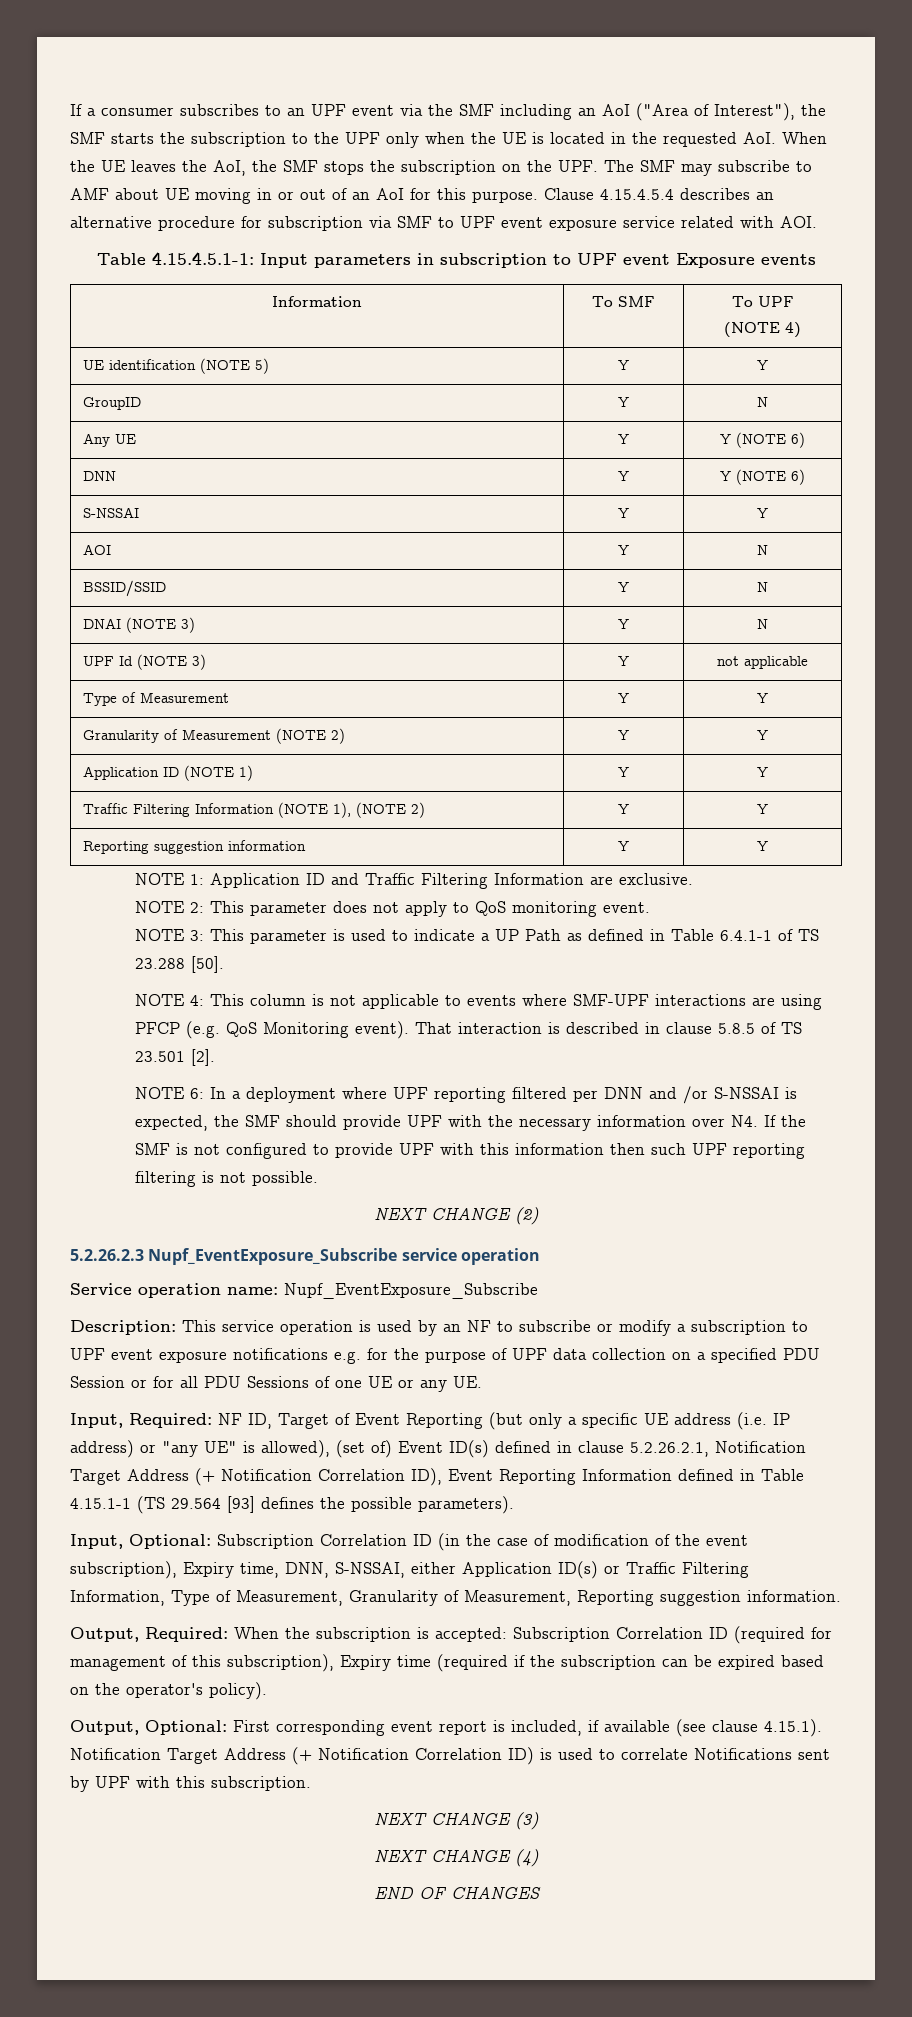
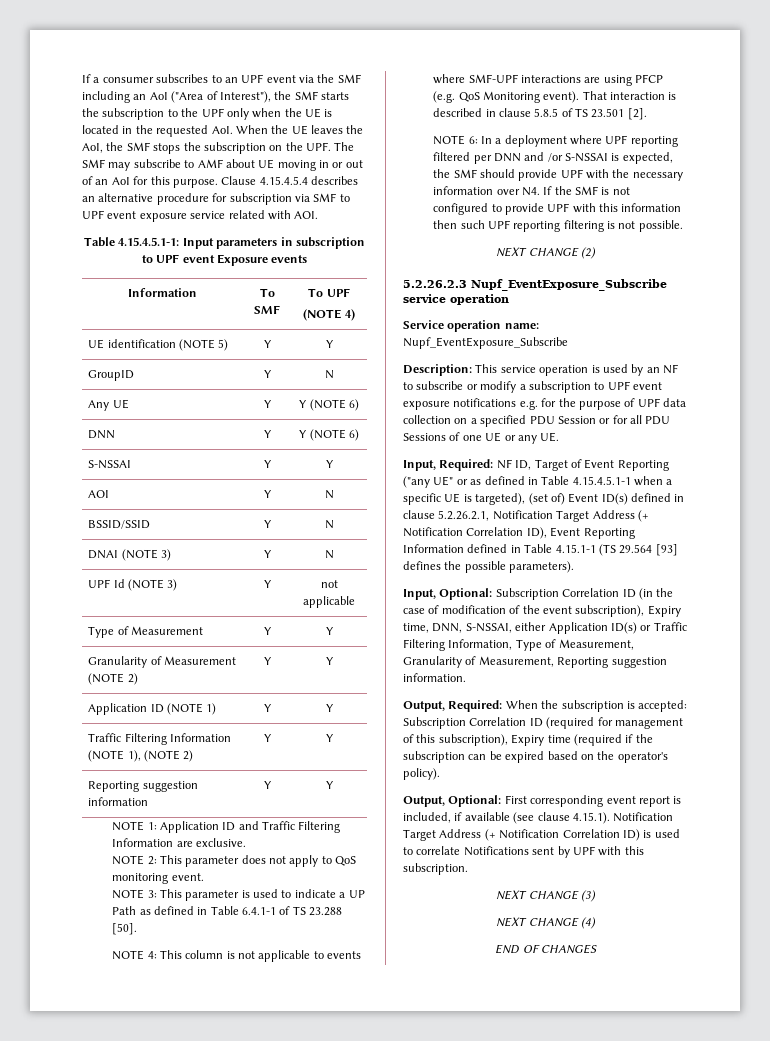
[489,1412,790,1430] [70,1440,330,1458] (but only a specific UE address (i.e. IP address) or "any UE" is allowed), -> [403,476,673,488] [403,493,526,505] ("any UE" or as defined in Table 4.15.4.5.1-1 when a specific UE is targeted),

